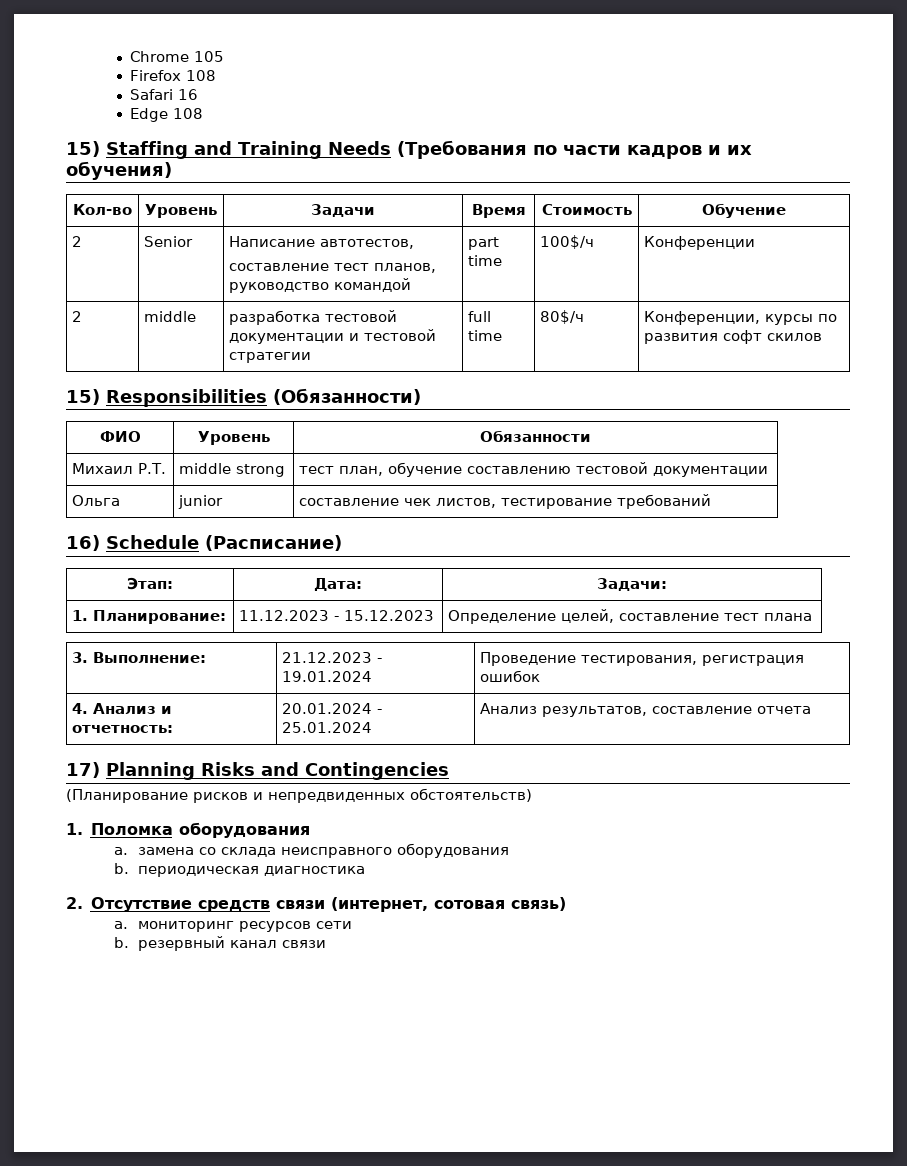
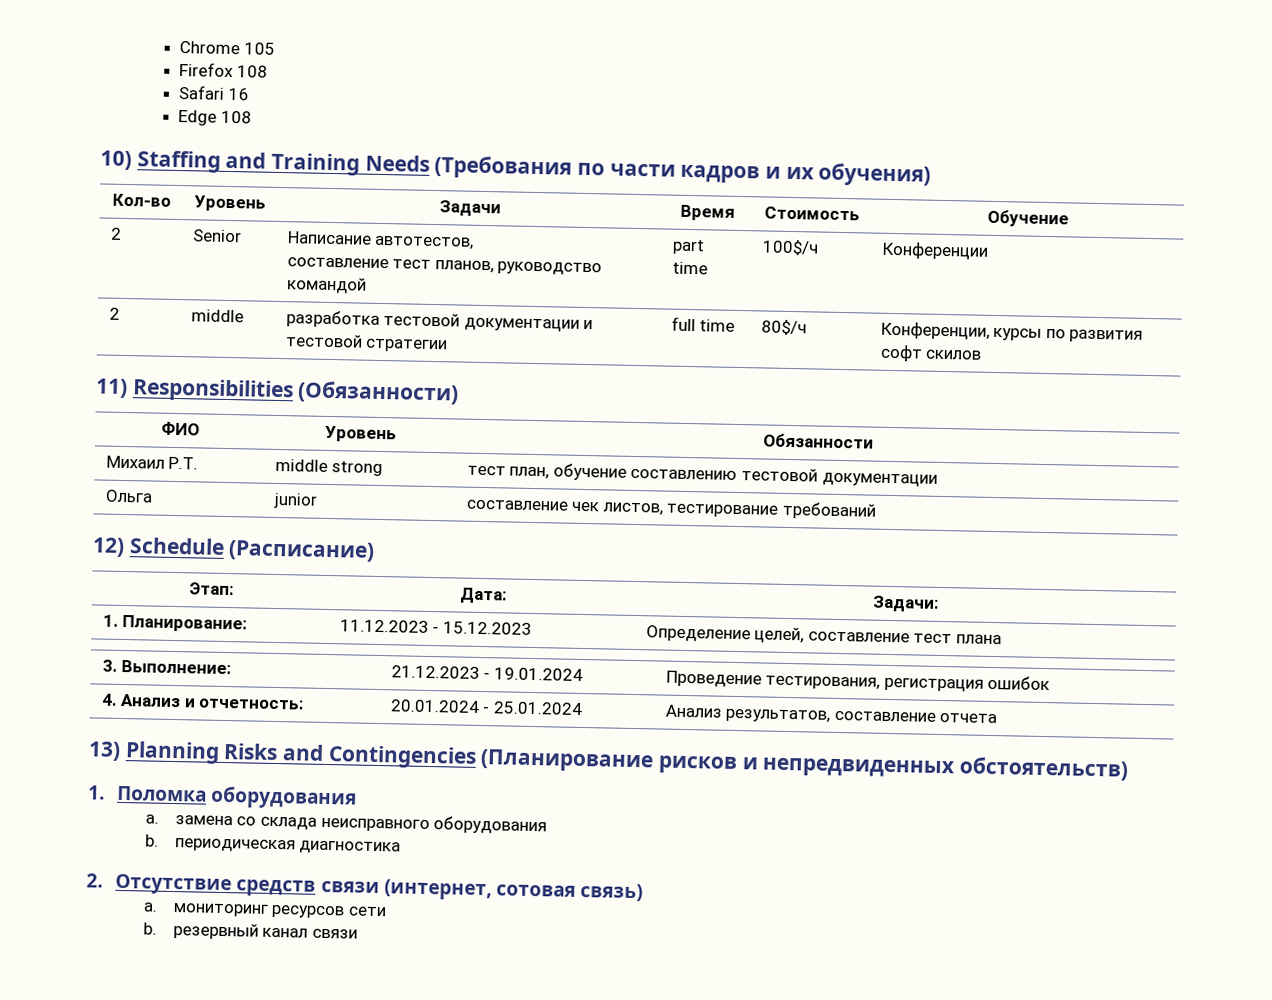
[66,141,100,157] 15) -> [100,150,132,171] 10)
[66,389,100,405] 15) -> [95,378,128,399] 11)
[66,535,100,551] 16) -> [92,537,125,557] 12)
[66,762,100,778] 17) -> [88,741,121,761] 13)
(449, 771) // -> (477, 757) none

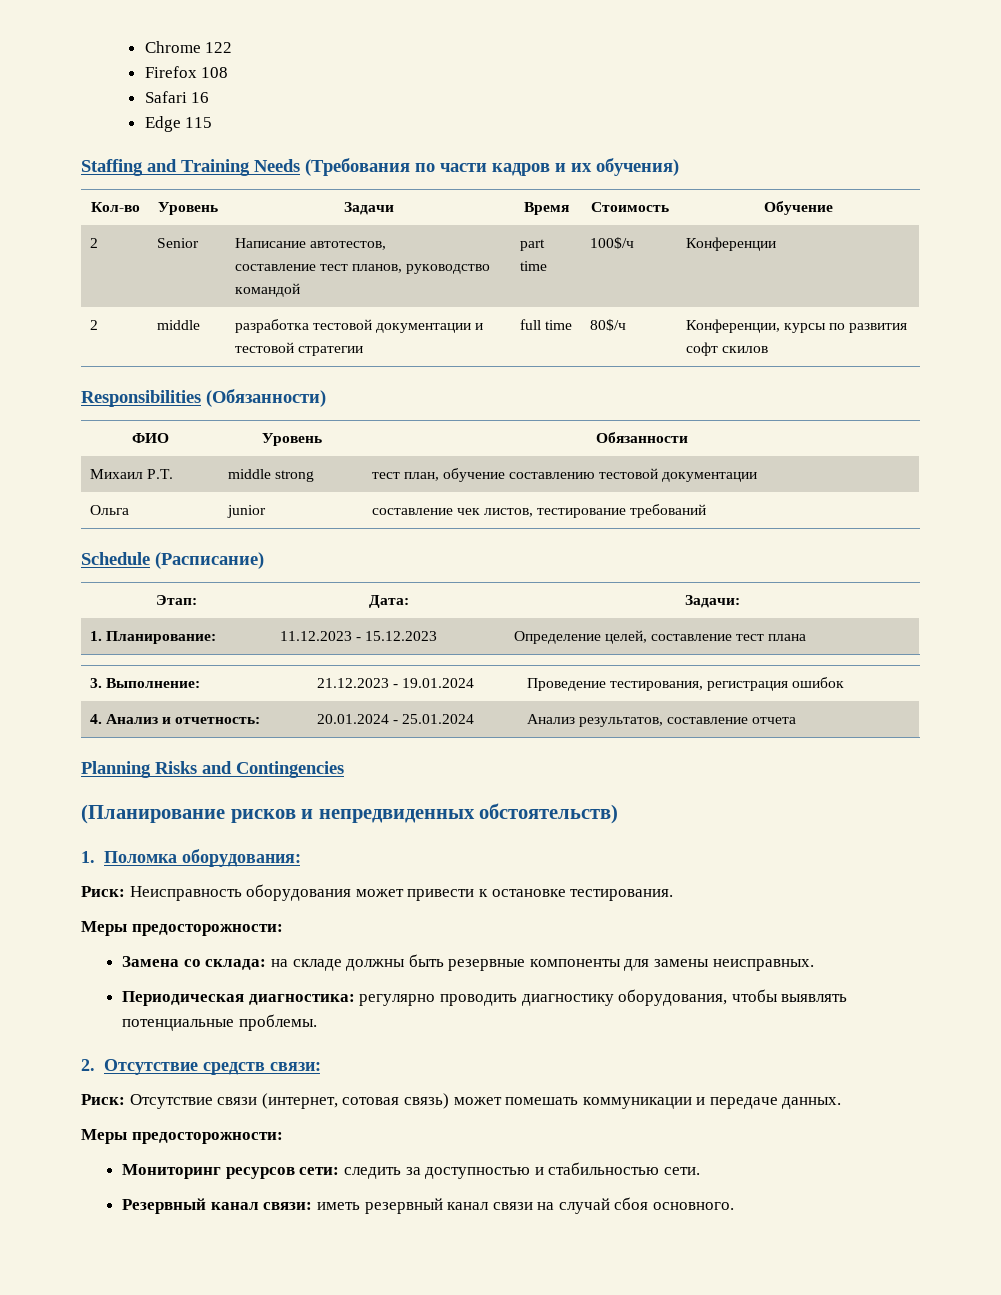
[243,42,275,55] 105 -> [205,42,233,53] 122
[220,110,252,124] [100,150,132,171] 108 // 10) -> [185,117,213,128] 115 //
[95,378,128,399] 11) -> (768, 349) none
[92,537,125,557] 12) -> (707, 511) none
[88,741,121,761] 13) -> (797, 720) none
(477, 757) none -> (344, 769) //
[210,785,358,810] [145,814,548,835] [145,834,402,855] оборудования // a. замена со склада неисправного оборудования // b. периодическая диагностика -> [181,849,301,867] [81,884,674,901] [81,921,283,936] [122,954,814,971] [122,989,848,1006] [122,1014,317,1031] оборудования: // Риск: Неисправность оборудования может привести к остановке тестирования. // Меры предосторожности: // Замена со склада: на складе должны быть резервные компоненты для замены неисправных. // Периодическая диагностика: регулярно проводить диагностику оборудования, чтобы выявлять потенциальные проблемы.
(317, 888) none -> [269,1062,321,1071] [81,1094,213,1109] связи: // Риск: Отсутствие
[143,902,386,919] [143,922,358,940] // a. мониторинг ресурсов сети // b. резервный канал связи -> [453,1097,842,1109] [81,1129,283,1144] [122,1162,700,1179] [122,1197,735,1214] может помешать коммуникации и передаче данных. // Меры предосторожности: // Мониторинг ресурсов сети: следить за доступностью и стабильностью сети. // Резервный канал связи: иметь резервный канал связи на случай сбоя основного.

